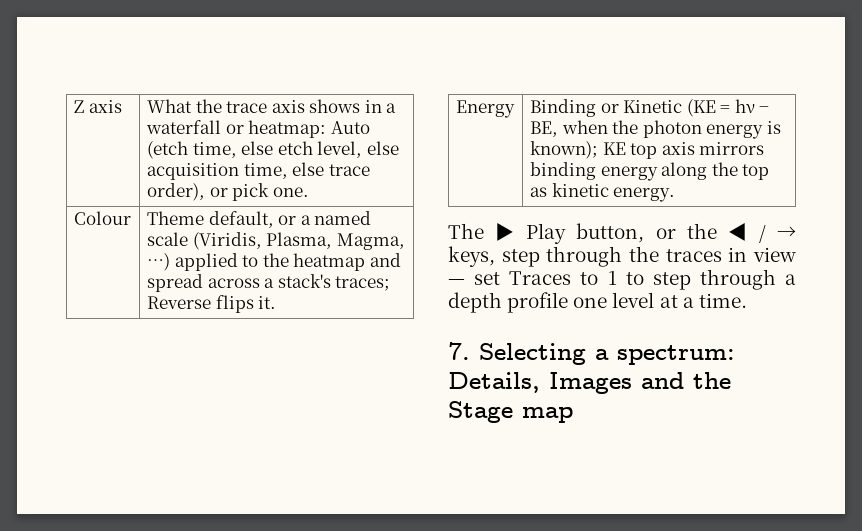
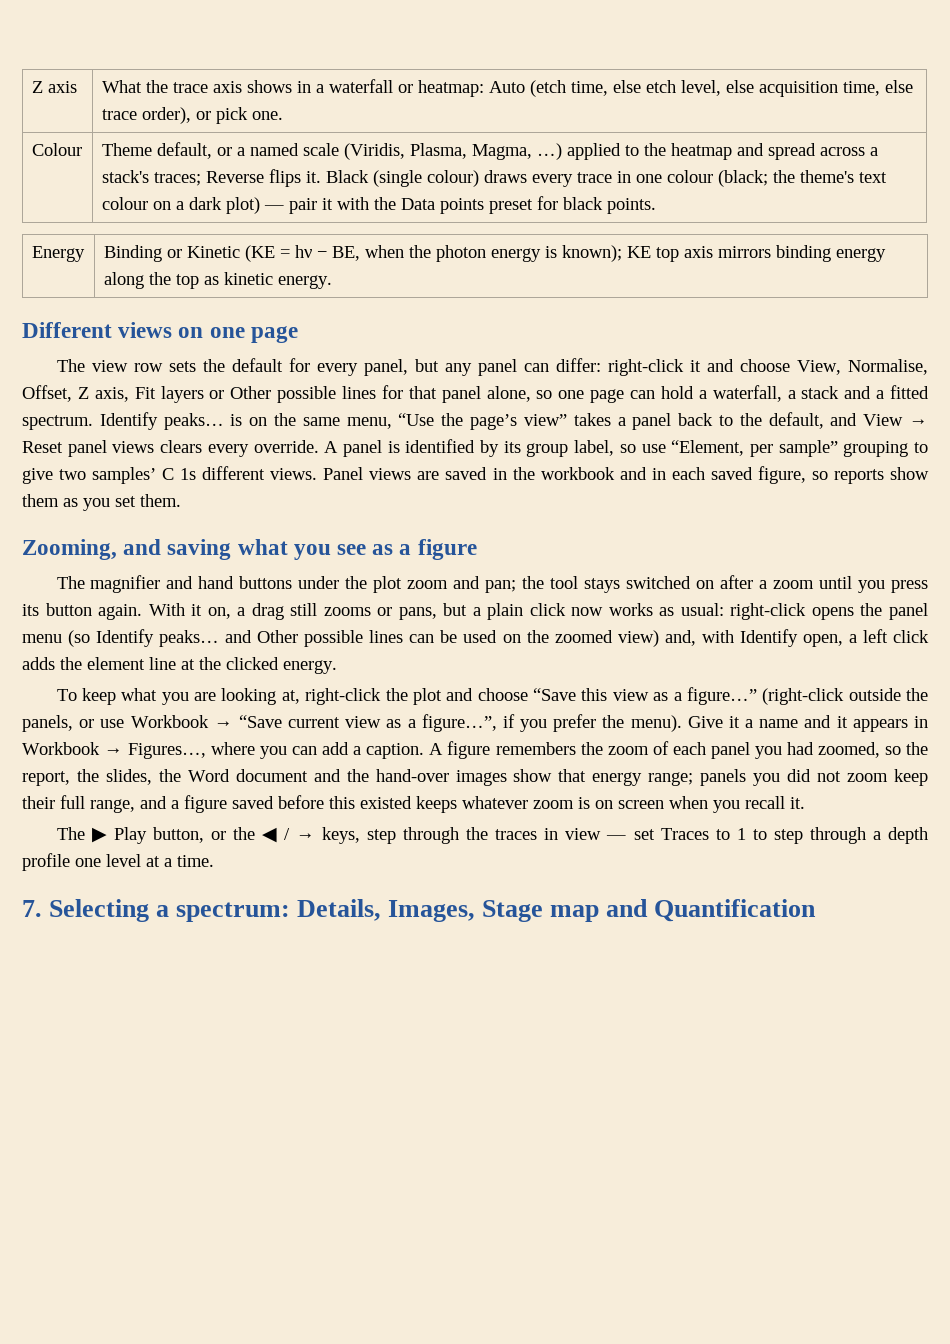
(277, 302) none -> [325,170,887,187] [101,196,656,214] Black (single colour) draws every trace in one colour (black; the theme's text colour on a dark plot) — pair it with the Data points preset for black points.
(676, 194) none -> [22,322,298,343] [56,358,928,376] [22,385,929,403] [22,412,929,430] [22,439,929,457] [22,466,929,484] [22,494,181,511] [22,539,477,560] [56,575,928,593] [22,603,928,620] [22,629,929,647] [22,657,337,674] [56,687,929,705] [22,714,928,732] [22,741,928,759] [22,769,928,786] [22,795,805,813] // Different views on one page // The view row sets the default for every panel, but any panel can differ: right-click it and choose View, Normalise, Offset, Z axis, Fit layers or Other possible lines for that panel alone, so one page can hold a waterfall, a stack and a fitted spectrum. Identify peaks… is on the same menu, “Use the page’s view” takes a panel back to the default, and View → Reset panel views clears every override. A panel is identified by its group label, so use “Element, per sample” grouping to give two samples’ C 1s different views. Panel views are saved in the workbook and in each saved figure, so reports show them as you set them. // Zooming, and saving what you see as a figure // The magnifier and hand buttons under the plot zoom and pan; the tool stays switched on after a zoom until you press its button again. With it on, a drag still zooms or pans, but a plain click now works as usual: right-click opens the panel menu (so Identify peaks… and Other possible lines can be used on the zoomed view) and, with Identify open, a left click adds the element line at the clicked energy. // To keep what you are looking at, right-click the plot and choose “Save this view as a figure…” (right-click outside the panels, or use Workbook → “Save current view as a figure…”, if you prefer the menu). Give it a name and it appears in Workbook → Figures…, where you can add a caption. A figure remembers the zoom of each panel you had zoomed, so the report, the slides, the Word document and the hand-over images show that energy range; panels you did not zoom keep their full range, and a figure saved before this existed keeps whatever zoom is on screen when you recall it.
[549,372,731,394] [448,401,573,423] Images and the Stage map -> [388,899,817,922] Images, Stage map and Quantification

